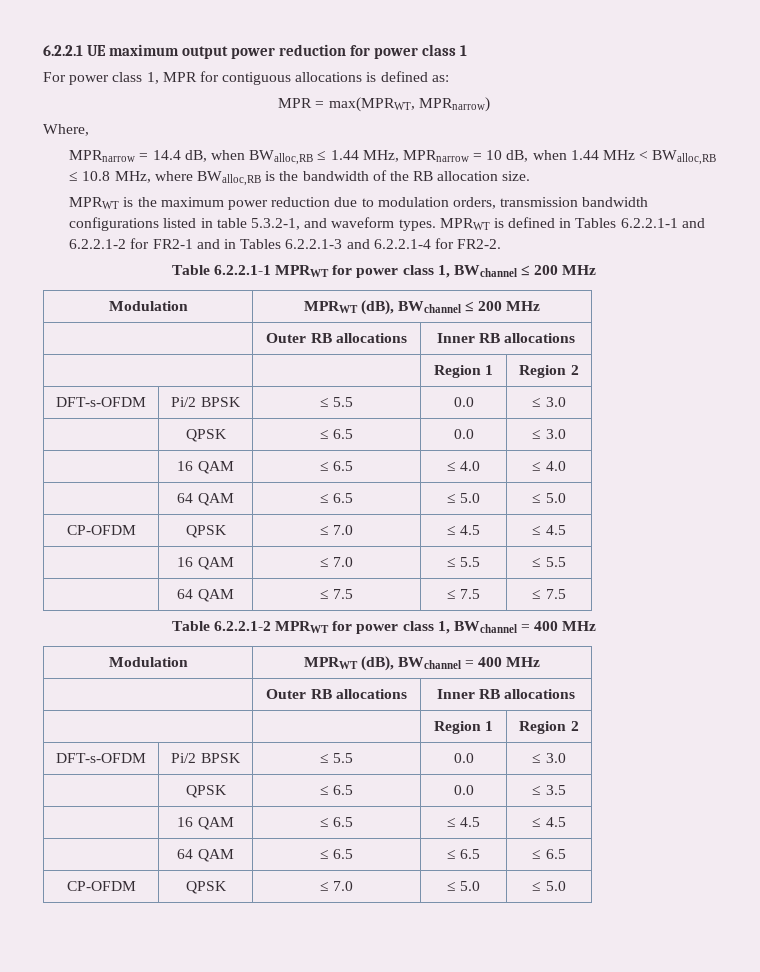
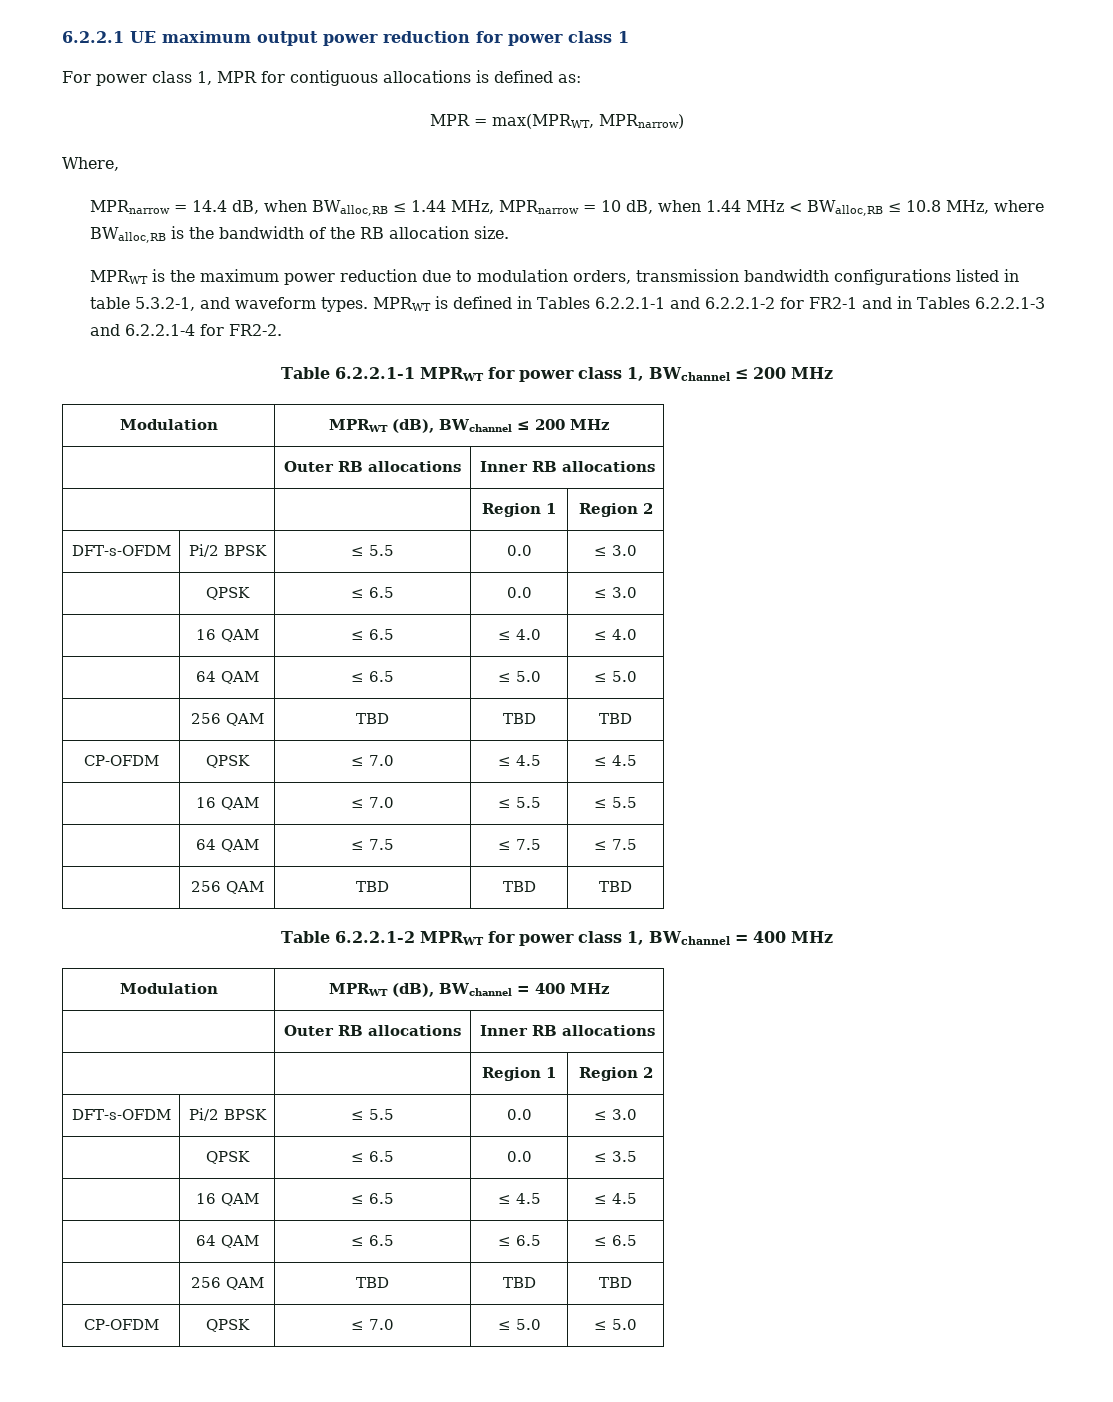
(566, 498) none -> [190,713,264,726] [356,713,389,724] [502,713,536,724] [599,713,632,724] // | 256 QAM | TBD | TBD | TBD
(566, 594) none -> [190,881,264,894] [356,881,389,892] [502,881,536,892] [599,881,632,892] // | 256 QAM | TBD | TBD | TBD
(566, 854) none -> [190,1277,264,1290] [356,1277,389,1288] [502,1277,536,1288] [599,1277,632,1288] // | 256 QAM | TBD | TBD | TBD

